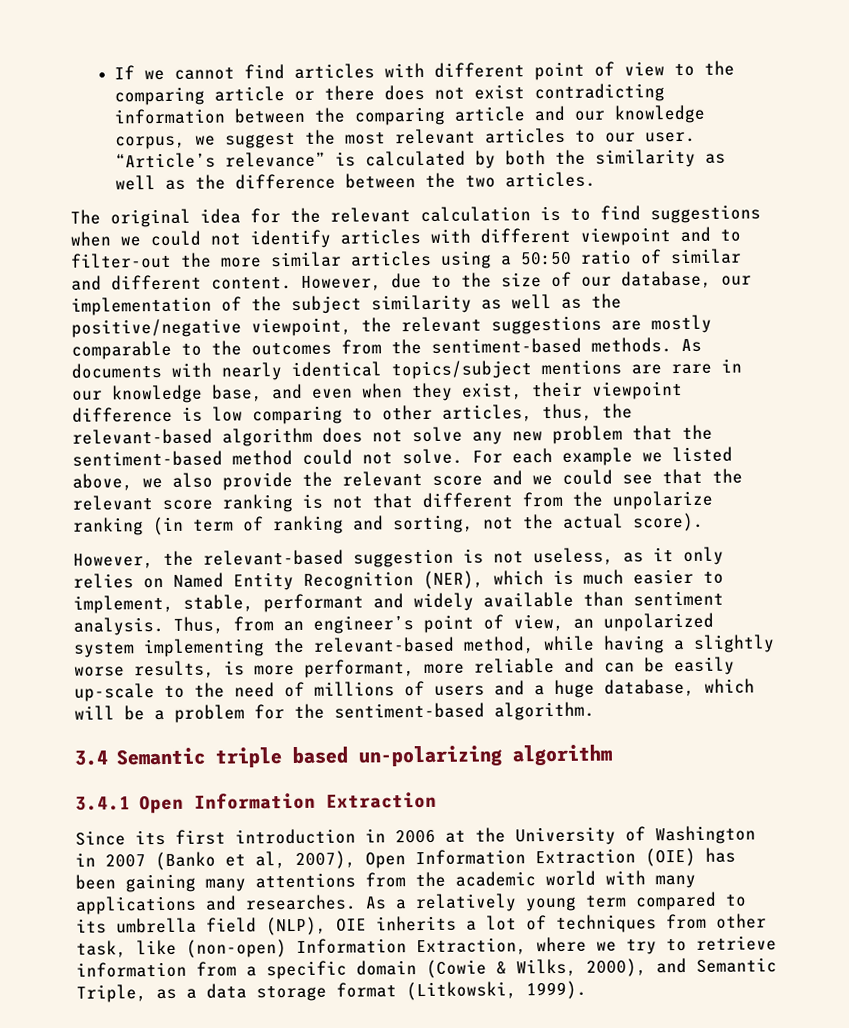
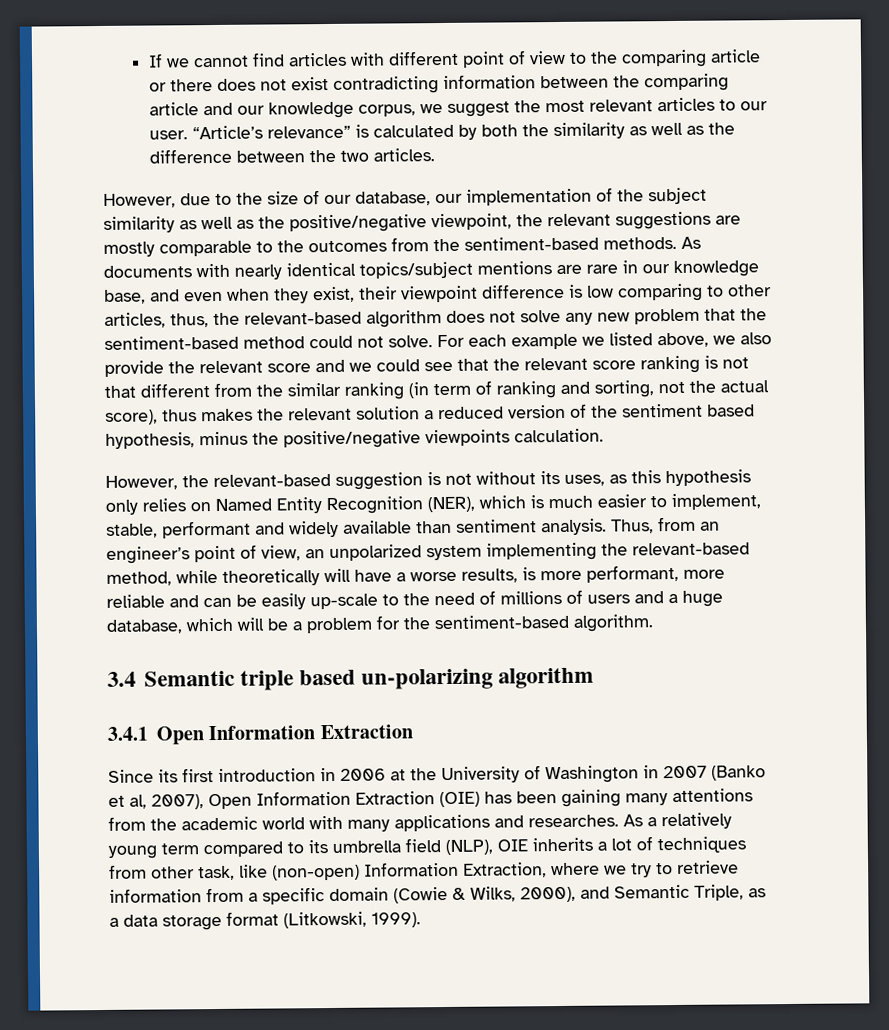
[70,204,761,228] [70,226,741,249] [70,248,742,269] [71,274,292,291] The original idea for the relevant calculation is to find suggestions when we could not identify articles with different viewpoint and to filter-out the more similar articles using a 50:50 ratio of similar and different content. -> (435, 155) none
[612,490,713,510] unpolarize -> [287,382,341,397] similar
[633,512,704,532] score). -> [105,403,755,425] [105,428,604,449] score), thus makes the relevant solution a reduced version of the sentiment based hypothesis, minus the positive/negative viewpoints calculation.
[533,547,674,566] useless, as it -> [476,469,751,487] without its uses, as this hypothesis
[603,634,775,654] having a slightly -> [222,568,406,586] theoretically will have a

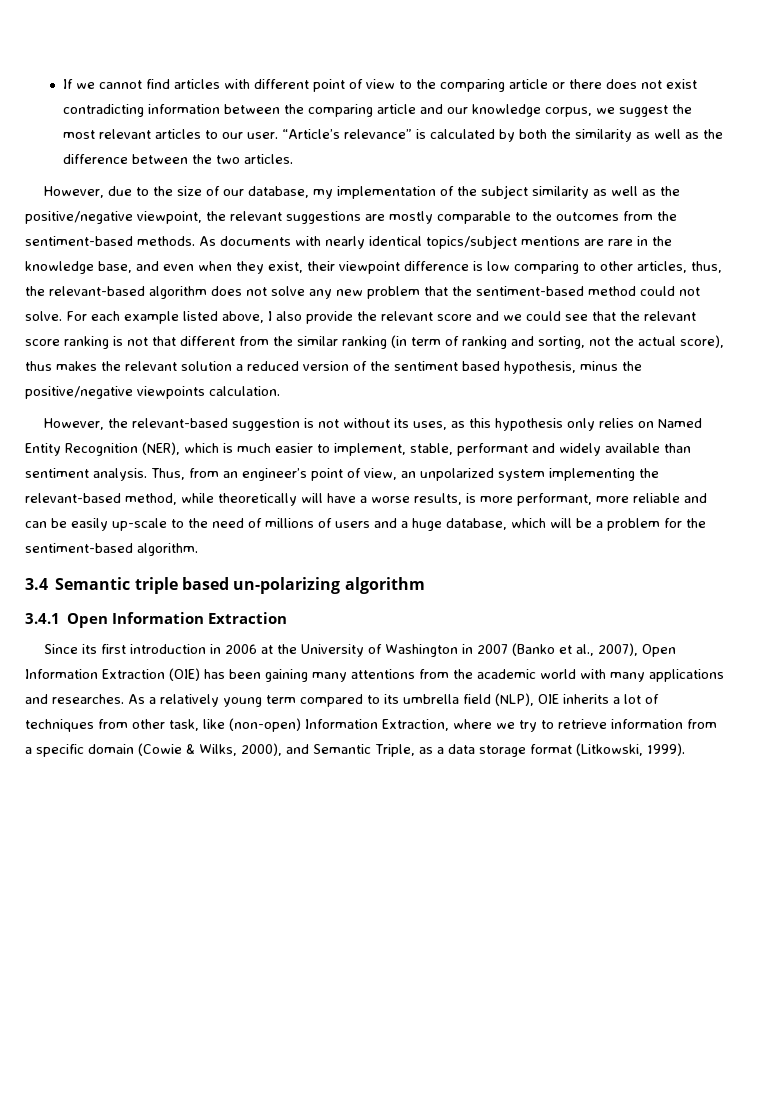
[435,193,463,204] our -> [313,189,334,199] my
[642,264,670,274] our -> [652,236,672,246] the
[582,336,605,346] we -> (179, 317) none
[713,335,736,345] we -> [268,311,272,321] I
[129,794,147,809] al, -> [576,644,595,656] al.,

